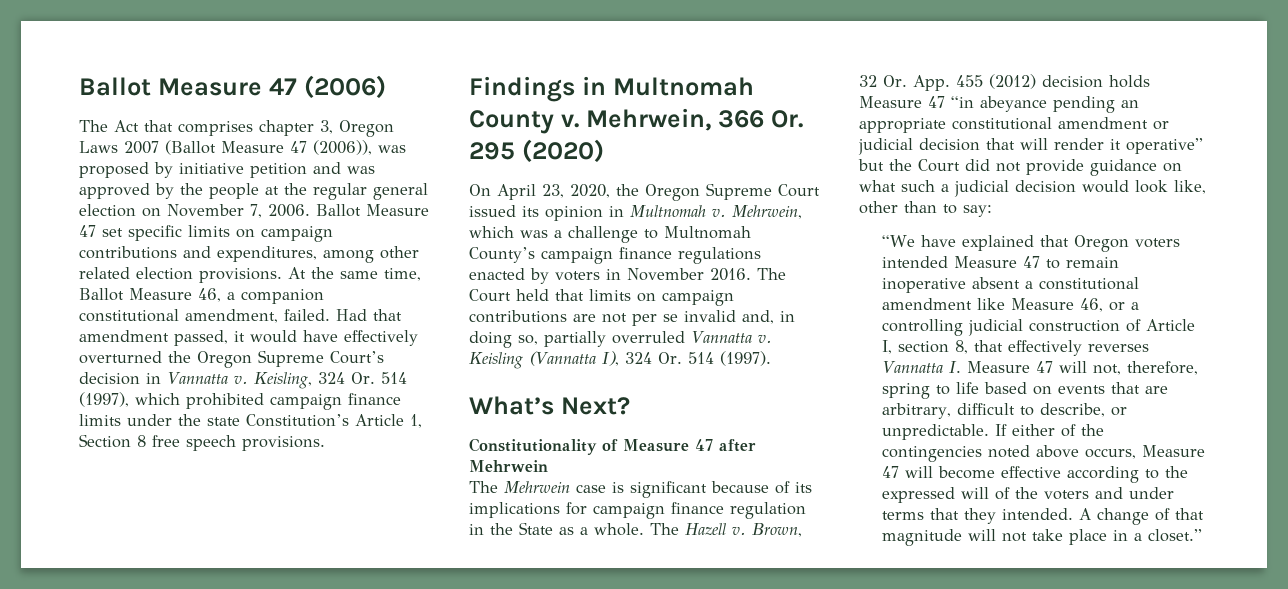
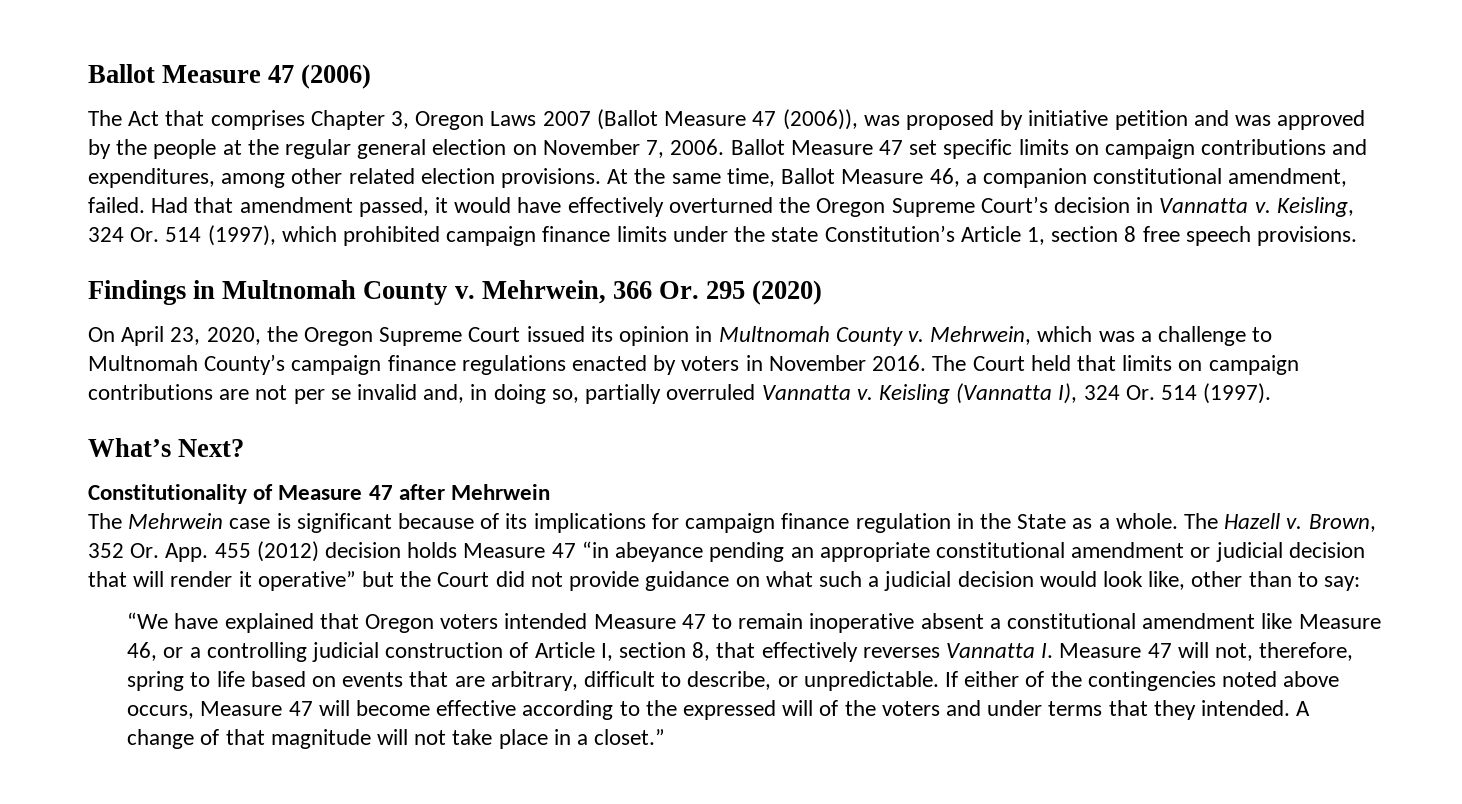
[259,120,314,136] chapter -> [310,110,385,130] Chapter
[79,434,131,448] Section -> [1051,226,1119,242] section
(706, 211) none -> [835,327,903,346] County
[859,75,877,87] 32 -> [88,543,124,558] 352

